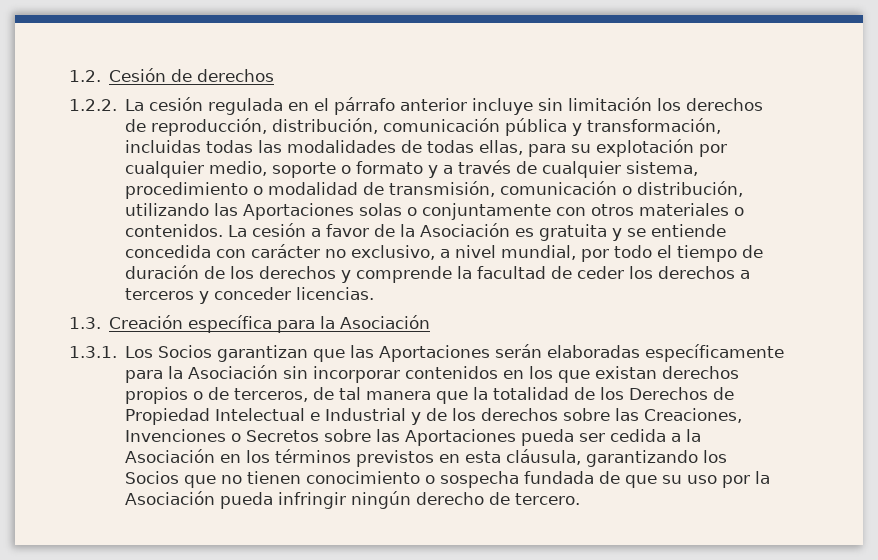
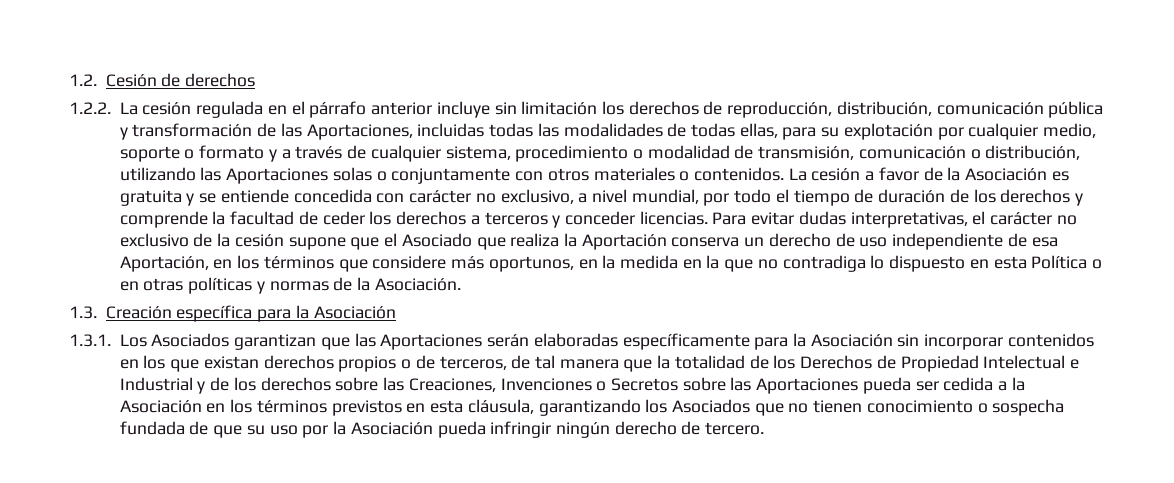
[587,118,722,134] transformación, -> [132,123,413,140] transformación de las Aportaciones,
(375, 293) none -> [712,211,1077,228] [119,233,1058,250] [119,255,1102,272] [119,277,461,294] Para evitar dudas interpretativas, el carácter no exclusivo de la cesión supone que el Asociado que realiza la Aportación conserva un derecho de uso independiente de esa Aportación, en los términos que considere más oportunos, en la medida en la que no contradiga lo dispuesto en esta Política o en otras políticas y normas de la Asociación.
[158,345,213,358] Socios -> [151,333,230,347] Asociados
[125,471,180,484] Socios -> [672,399,751,413] Asociados

